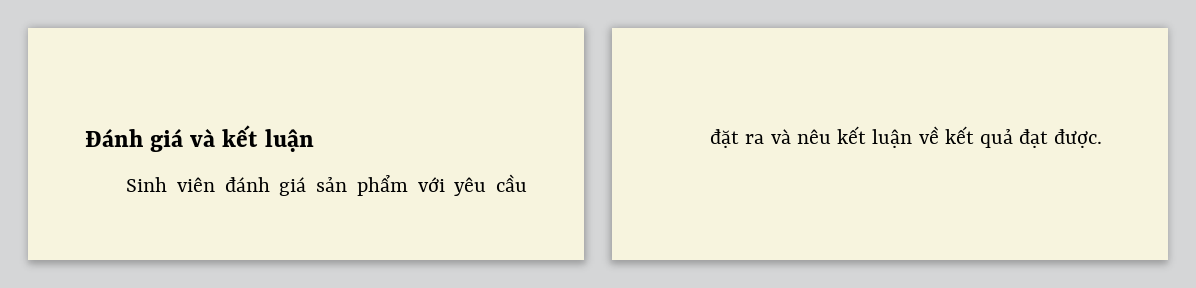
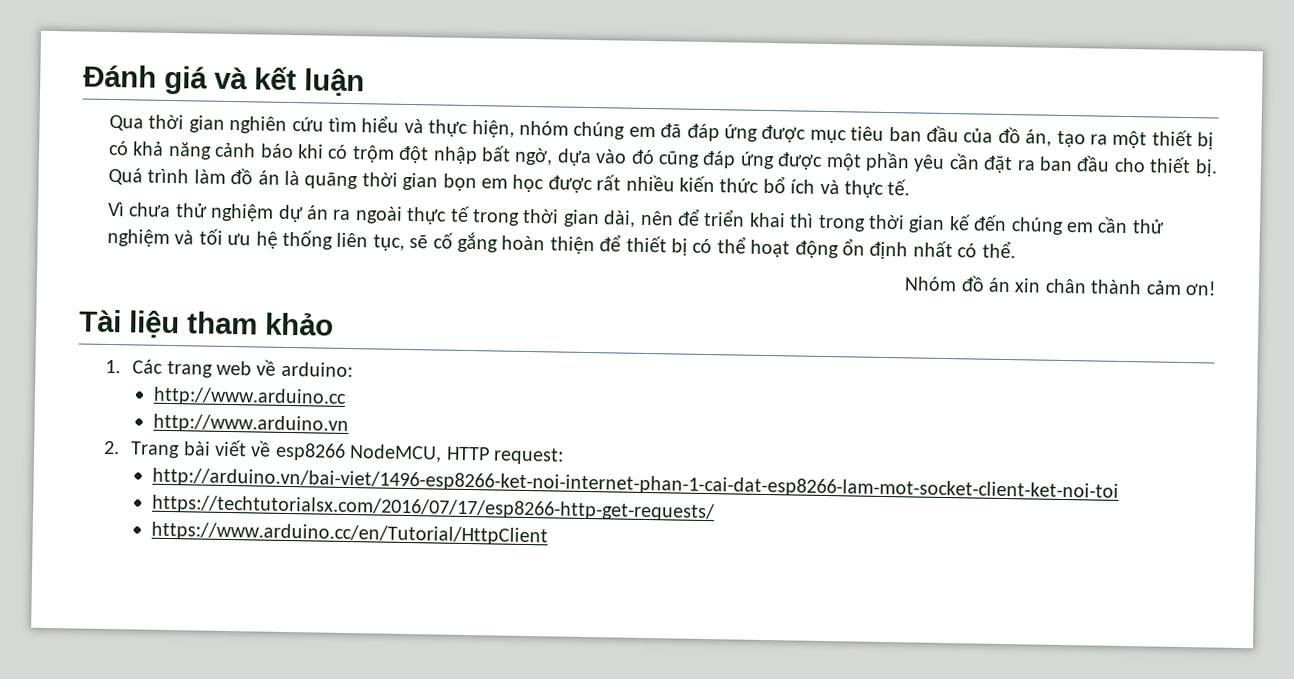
[126,174,527,196] [710,126,1103,148] Sinh viên đánh giá sản phẩm với yêu cầu đặt ra và nêu kết luận về kết quả đạt được. -> [109,114,1215,150] [109,140,1218,177] [108,167,911,198] [107,201,1165,235] [107,228,1016,260] [904,275,1217,296] [79,309,334,339] [105,359,353,378] [153,386,348,407] [153,413,350,435] [104,439,564,465] [152,467,1120,501] [152,494,716,522] [151,521,549,546] Qua thời gian nghiên cứu tìm hiểu và thực hiện, nhóm chúng em đã đáp ứng được mục tiêu ban đầu của đồ án, tạo ra một thiết bị có khả năng cảnh báo khi có trộm đột nhập bất ngờ, dựa vào đó cũng đáp ứng được một phần yêu cần đặt ra ban đầu cho thiết bị. Quá trình làm đồ án là quãng thời gian bọn em học được rất nhiều kiến thức bổ ích và thực tế. // Vì chưa thử nghiệm dự án ra ngoài thực tế trong thời gian dài, nên để triển khai thì trong thời gian kế đến chúng em cần thử nghiệm và tối ưu hệ thống liên tục, sẽ cố gắng hoàn thiện để thiết bị có thể hoạt động ổn định nhất có thể. // Nhóm đồ án xin chân thành cảm ơn! // Tài liệu tham khảo // 1. Các trang web về arduino: // http://www.arduino.cc // http://www.arduino.vn // 2. Trang bài viết về esp8266 NodeMCU, HTTP request: // http://arduino.vn/bai-viet/1496-esp8266-ket-noi-internet-phan-1-cai-dat-esp8266-lam-mot-socket-client-ket-noi-toi // https://techtutorialsx.com/2016/07/17/esp8266-http-get-requests/ // https://www.arduino.cc/en/Tutorial/HttpClient

